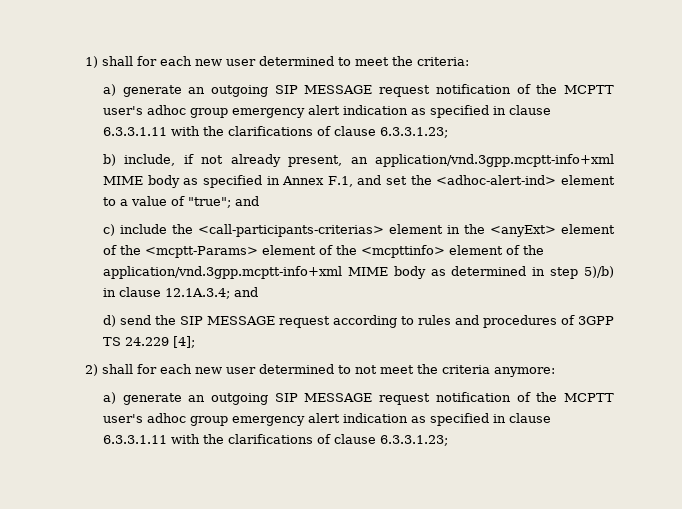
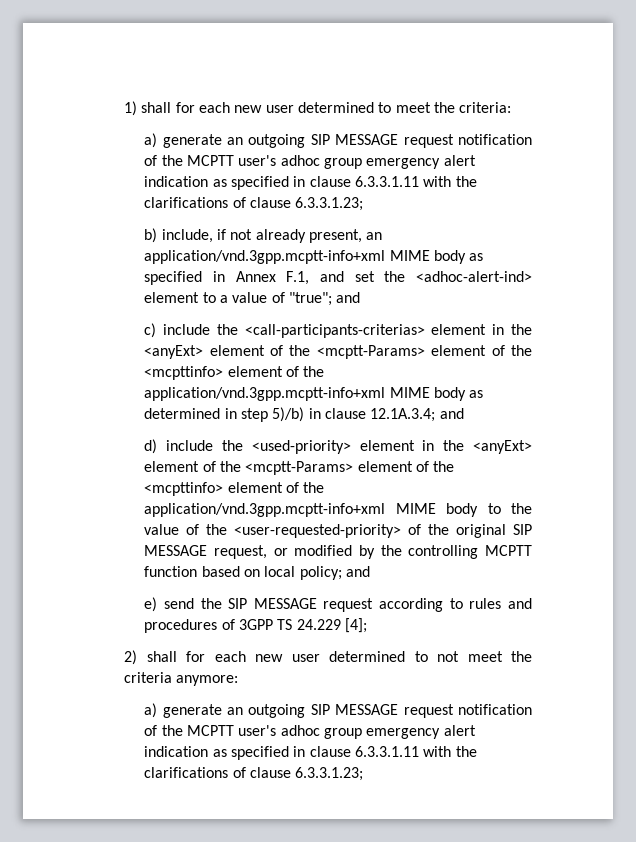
(116, 321) none -> [166,440,532,454] [144,461,455,475] [144,482,325,496] [144,503,532,517] [144,524,532,538] [144,545,532,559] [144,566,370,580] [144,597,158,612] include the <used-priority> element in the <anyExt> element of the <mcptt-Params> element of the <mcpttinfo> element of the application/vnd.3gpp.mcptt-info+xml MIME body to the value of the <user-requested-priority> of the original SIP MESSAGE request, or modified by the controlling MCPTT function based on local policy; and // e)

